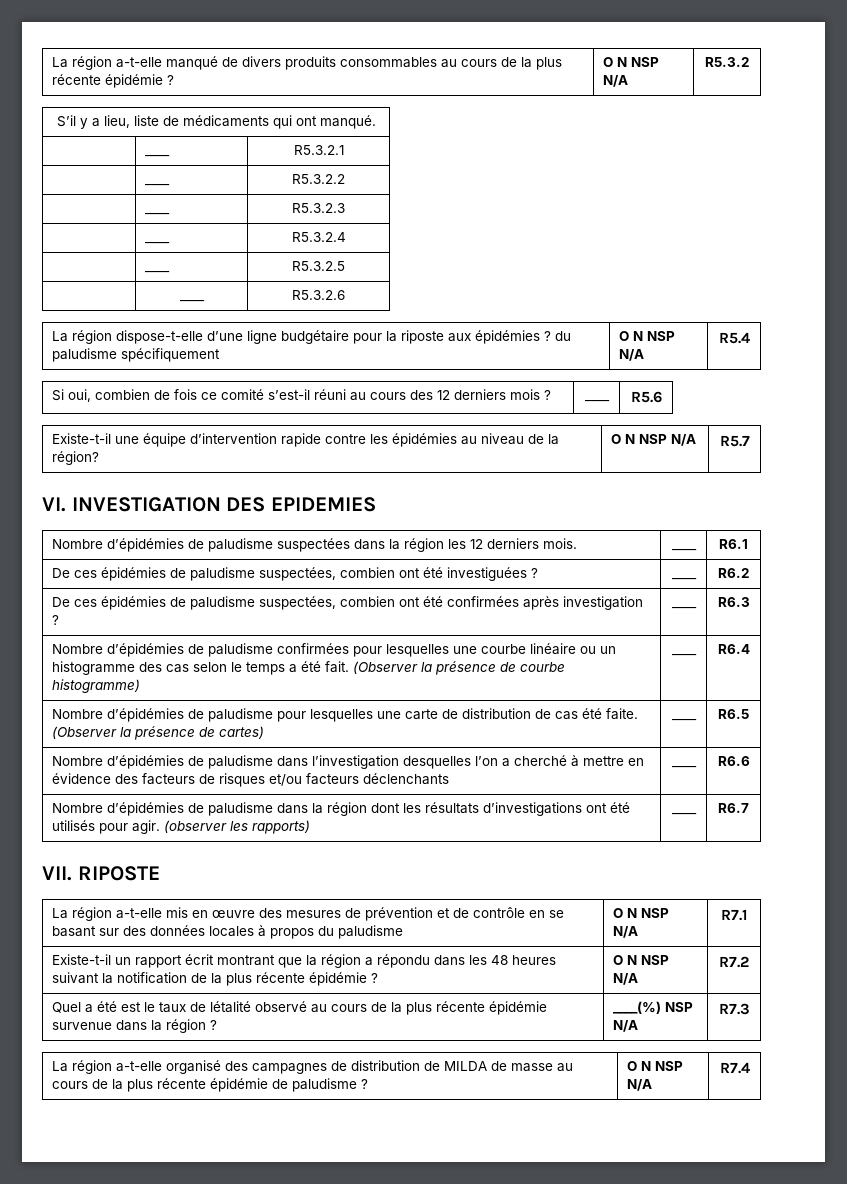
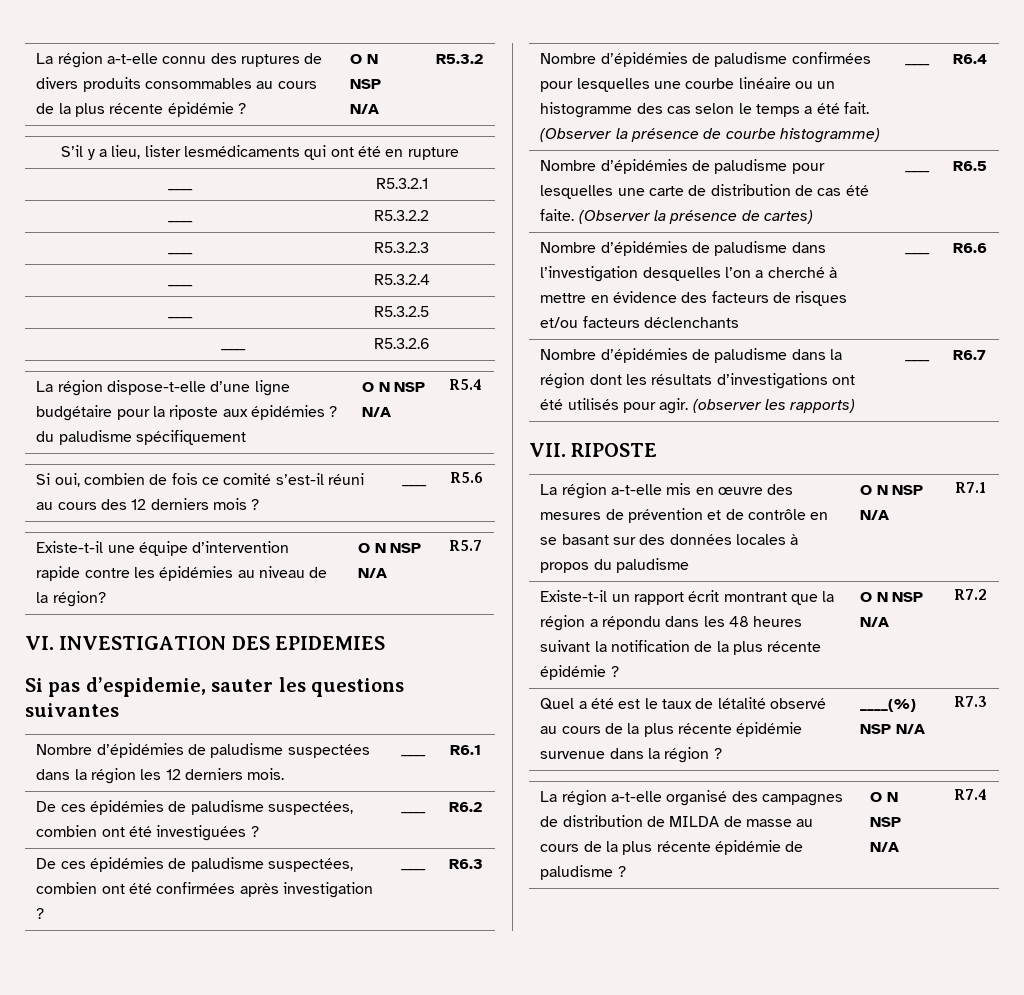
[52,56,219,70] La région a-t-elle manqué -> [36,52,300,68] La région a-t-elle connu des ruptures
[133,115,376,129] liste de médicaments qui ont manqué. -> [144,145,459,160] lister lesmédicaments qui ont été en rupture
(377, 504) none -> [25,677,404,697] [25,703,119,717] // Si pas d’espidemie, sauter les questions suivantes

